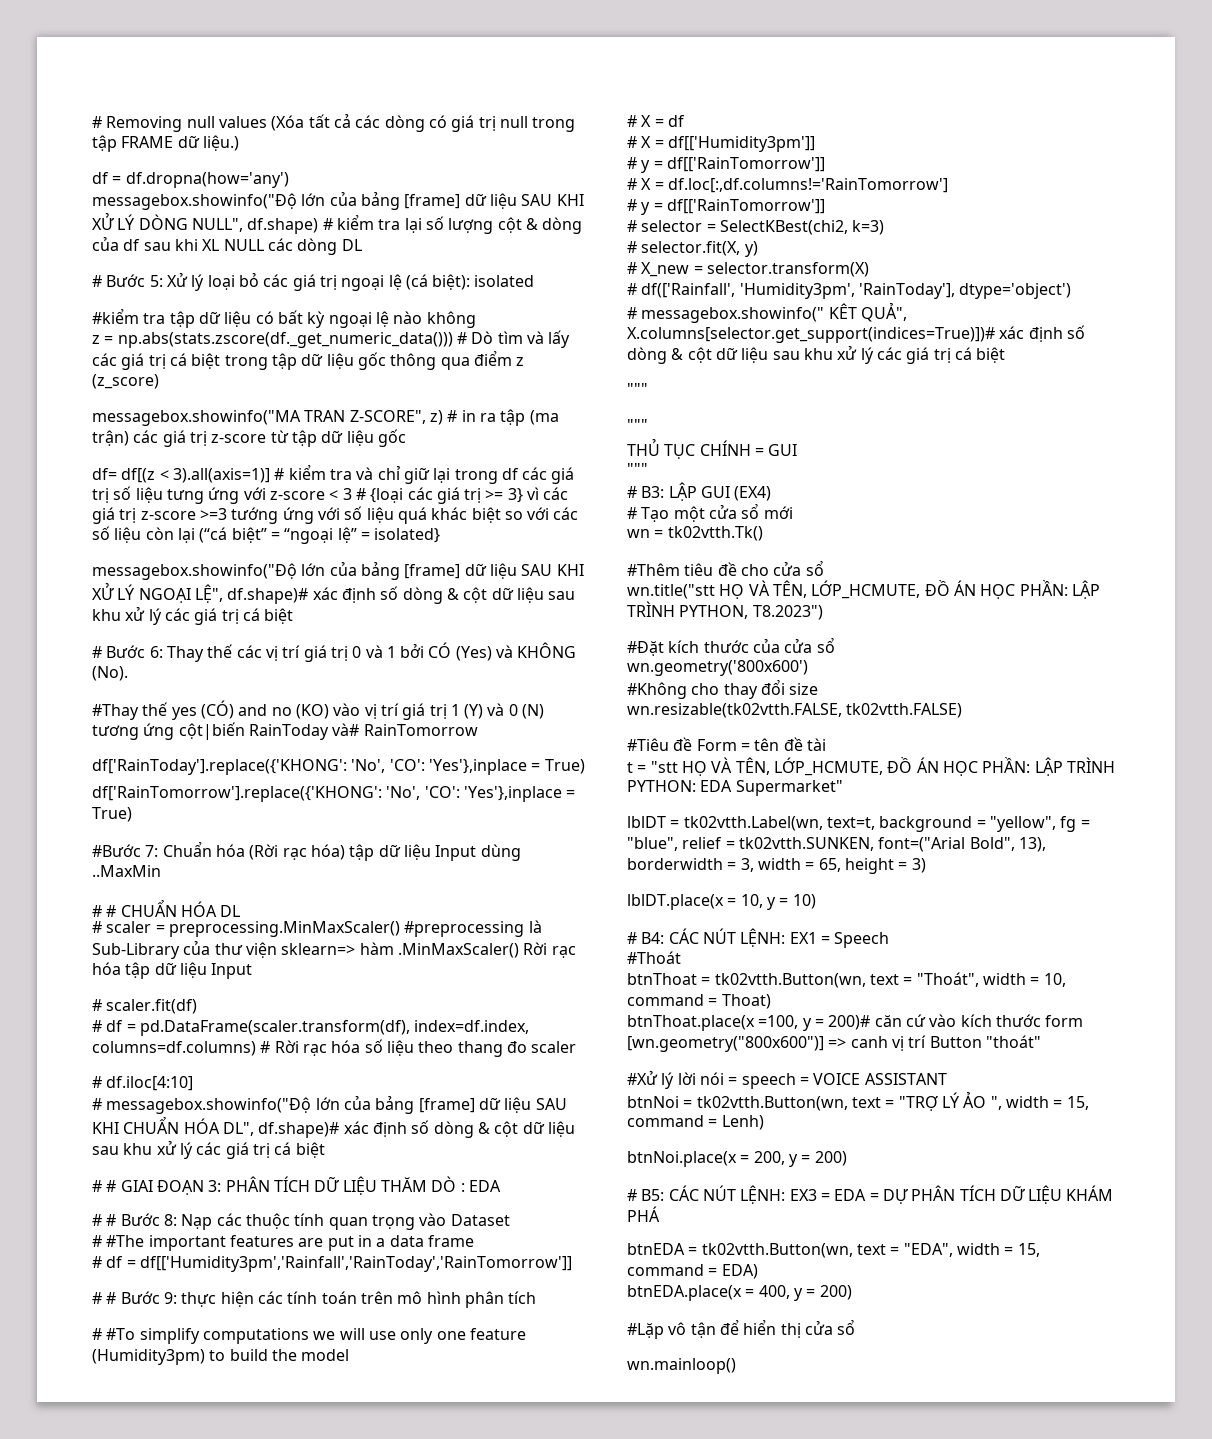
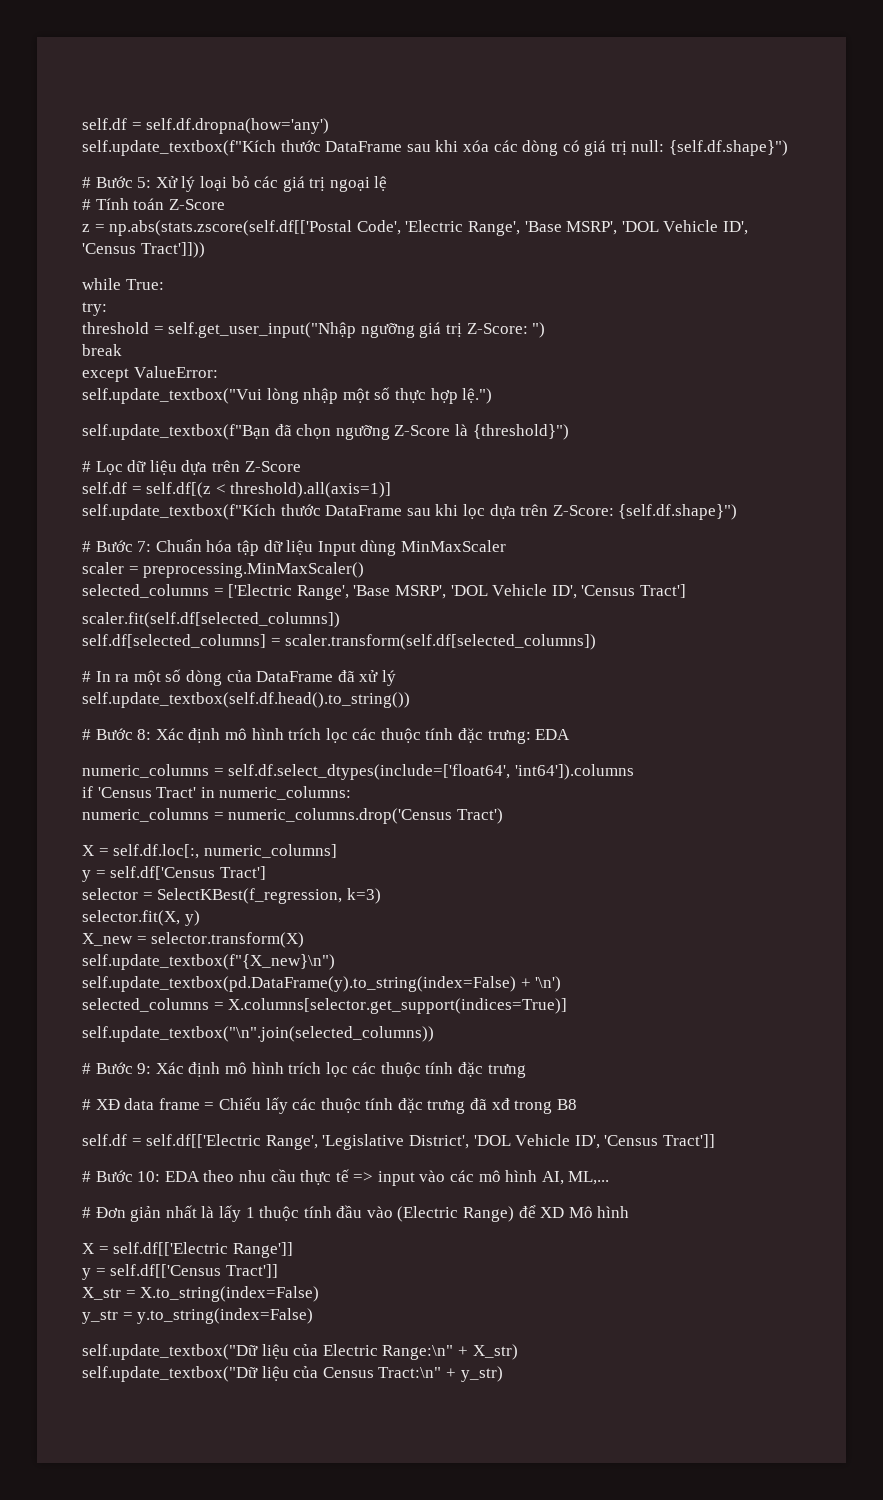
[92,113,351,132] # Removing null values (Xóa tất cả -> [82,118,330,134] [82,140,489,156] self.df = self.df.dropna(how='any') // self.update_textbox(f"Kích thước DataFrame sau khi xóa
[499,116,576,132] [92,135,239,152] [92,172,289,188] [92,191,584,210] [92,212,583,234] [92,236,362,255] null trong tập FRAME dữ liệu.) // df = df.dropna(how='any') // messagebox.showinfo("Độ lớn của bảng [frame] dữ liệu SAU KHI XỬ LÝ DÒNG NULL", df.shape) # kiểm tra lại số lượng cột & dòng của df sau khi XL NULL các dòng DL -> [631,140,789,156] null: {self.df.shape}")
[405,274,535,290] [92,308,476,328] [92,330,571,348] [92,350,525,370] [92,374,159,389] [92,409,559,426] [92,429,406,447] [92,464,575,484] [92,486,569,504] [92,506,579,524] [92,526,441,544] [92,561,584,580] [92,582,576,604] [92,606,294,625] [92,642,577,662] [92,666,128,681] [92,700,545,720] [92,722,478,740] [92,759,585,775] [92,786,576,802] [92,807,132,822] [92,841,345,860] (cá biệt): isolated // #kiểm tra tập dữ liệu có bất kỳ ngoại lệ nào không // z = np.abs(stats.zscore(df._get_numeric_data())) # Dò tìm và lấy các giá trị cá biệt trong tập dữ liệu gốc thông qua điểm z (z_score) // messagebox.showinfo("MA TRAN Z-SCORE", z) # in ra tập (ma trận) các giá trị z-score từ tập dữ liệu gốc // df= df[(z < 3).all(axis=1)] # kiểm tra và chỉ giữ lại trong df các giá trị số liệu tưng ứng với z-score < 3 # {loại các giá trị >= 3} vì các giá trị z-score >=3 tướng ứng với số liệu quá khác biệt so với các số liệu còn lại (“cá biệt” = “ngoại lệ” = isolated} // messagebox.showinfo("Độ lớn của bảng [frame] dữ liệu SAU KHI XỬ LÝ NGOẠI LỆ", df.shape)# xác định số dòng & cột dữ liệu sau khu xử lý các giá trị cá biệt // # Bước 6: Thay thế các vị trí giá trị 0 và 1 bởi CÓ (Yes) và KHÔNG (No). // #Thay thế yes (CÓ) and no (KO) vào vị trí giá trị 1 (Y) và 0 (N) tương ứng cột|biến RainToday và# RainTomorrow // df['RainToday'].replace({'KHONG': 'No', 'CO': 'Yes'},inplace = True) // df['RainTomorrow'].replace({'KHONG': 'No', 'CO': 'Yes'},inplace = True) // #Bước 7: Chuẩn hóa (Rời rạc hóa) -> [82,198,225,210] [82,220,748,236] [82,242,205,258] [82,278,164,290] [82,302,107,316] [82,322,546,338] [82,344,122,356] [82,366,218,382] [82,387,493,404] [82,424,569,440] [82,460,301,475] [82,482,392,498] [82,504,738,520] [82,539,233,552] // # Tính toán Z-Score // z = np.abs(stats.zscore(self.df[['Postal Code', 'Electric Range', 'Base MSRP', 'DOL Vehicle ID', 'Census Tract']])) // while True: // try: // threshold = self.get_user_input("Nhập ngưỡng giá trị Z-Score: ") // break // except ValueError: // self.update_textbox("Vui lòng nhập một số thực hợp lệ.") // self.update_textbox(f"Bạn đã chọn ngưỡng Z-Score là {threshold}") // # Lọc dữ liệu dựa trên Z-Score // self.df = self.df[(z < threshold).all(axis=1)] // self.update_textbox(f"Kích thước DataFrame sau khi lọc dựa trên Z-Score: {self.df.shape}") // # Bước 7: Chuẩn hóa
[92,865,161,877] [92,899,241,917] [92,920,542,937] [92,940,576,959] [92,962,253,979] [92,999,198,1014] [92,1020,530,1036] [92,1039,577,1057] [92,1076,194,1091] [92,1095,567,1114] [92,1116,575,1138] [92,1140,325,1159] [92,1176,501,1195] [92,1214,117,1226] ..MaxMin // # # CHUẨN HÓA DL // # scaler = preprocessing.MinMaxScaler() #preprocessing là Sub-Library của thư viện sklearn=> hàm .MinMaxScaler() Rời rạc hóa tập dữ liệu Input // # scaler.fit(df) // # df = pd.DataFrame(scaler.transform(df), index=df.index, columns=df.columns) # Rời rạc hóa số liệu theo thang đo scaler // # df.iloc[4:10] // # messagebox.showinfo("Độ lớn của bảng [frame] dữ liệu SAU KHI CHUẨN HÓA DL", df.shape)# xác định số dòng & cột dữ liệu sau khu xử lý các giá trị cá biệt // # # GIAI ĐOẠN 3: PHÂN TÍCH DỮ LIỆU THĂM DÒ : EDA // # # -> [400,540,506,552] [82,562,365,578] [82,584,686,600] [82,612,340,628] [82,634,597,650] [82,669,396,686] [82,692,410,708] [82,729,91,740] MinMaxScaler // scaler = preprocessing.MinMaxScaler() // selected_columns = ['Electric Range', 'Base MSRP', 'DOL Vehicle ID', 'Census Tract'] // scaler.fit(self.df[selected_columns]) // self.df[selected_columns] = scaler.transform(self.df[selected_columns]) // # In ra một số dòng của DataFrame đã xử lý // self.update_textbox(self.df.head().to_string()) // #
[181,1213,510,1230] [92,1235,474,1251] [92,1256,572,1272] [92,1291,537,1308] [92,1328,526,1344] [92,1349,350,1365] [627,115,685,127] [627,136,815,152] [627,157,825,173] [627,178,948,193] [627,199,825,215] [627,220,637,232] Nạp các thuộc tính quan trọng vào Dataset // # #The important features are put in a data frame // # df = df[['Humidity3pm','Rainfall','RainToday','RainTomorrow']] // # # Bước 9: thực hiện các tính toán trên mô hình phân tích // # #To simplify computations we will use only one feature (Humidity3pm) to build the model // # X = df // # X = df[['Humidity3pm']] // # y = df[['RainTomorrow']] // # X = df.loc[:,df.columns!='RainTomorrow'] // # y = df[['RainTomorrow']] // # -> [155,728,571,744] [82,764,634,780] [82,786,352,800] [82,808,503,824] [82,844,337,859] [82,866,266,882] Xác định mô hình trích lọc các thuộc tính đặc trưng: EDA // numeric_columns = self.df.select_dtypes(include=['float64', 'int64']).columns // if 'Census Tract' in numeric_columns: // numeric_columns = numeric_columns.drop('Census Tract') // X = self.df.loc[:, numeric_columns] // y = self.df['Census Tract'] //
[719,220,848,235] SelectKBest(chi2, -> [157,888,343,904] SelectKBest(f_regression,
[627,241,637,253] # -> (381, 896) none
[627,262,637,274] # -> (200, 918) none
[627,283,1072,299] [627,302,907,323] [627,325,1085,343] [627,345,1006,364] [627,383,648,395] [627,419,648,431] [627,438,798,459] [627,463,648,475] [627,482,772,501] [627,503,793,522] [627,526,763,541] [627,560,824,576] [627,580,1100,599] [627,601,823,620] [627,637,835,656] [627,660,808,676] [627,679,819,699] [627,703,963,718] [627,737,826,751] [627,757,1115,776] [627,780,843,796] [627,816,1090,832] [627,837,1046,852] [627,858,926,874] [627,894,816,910] [627,928,890,948] [627,951,681,964] [627,972,1066,988] [627,994,771,1009] [627,1014,1084,1031] [627,1035,1041,1052] [627,1070,947,1089] [627,1091,1089,1111] [627,1115,764,1130] [627,1151,847,1167] [627,1185,1114,1204] [627,1206,660,1222] [627,1243,1040,1258] [627,1264,758,1279] [627,1285,852,1301] [627,1319,856,1339] [627,1358,736,1374] # df(['Rainfall', 'Humidity3pm', 'RainToday'], dtype='object') // # messagebox.showinfo(" KÊT QUẢ", X.columns[selector.get_support(indices=True)])# xác định số dòng & cột dữ liệu sau khu xử lý các giá trị cá biệt // """ // """ // THỦ TỤC CHÍNH = GUI // """ // # B3: LẬP GUI (EX4) // # Tạo một cửa sổ mới // wn = tk02vtth.Tk() // #Thêm tiêu đề cho cửa sổ // wn.title("stt HỌ VÀ TÊN, LỚP_HCMUTE, ĐỒ ÁN HỌC PHẦN: LẬP TRÌNH PYTHON, T8.2023") // #Đặt kích thước của cửa sổ // wn.geometry('800x600') // #Không cho thay đổi size // wn.resizable(tk02vtth.FALSE, tk02vtth.FALSE) // #Tiêu đề Form = tên đề tài // t = "stt HỌ VÀ TÊN, LỚP_HCMUTE, ĐỒ ÁN HỌC PHẦN: LẬP TRÌNH PYTHON: EDA Supermarket" // lblDT = tk02vtth.Label(wn, text=t, background = "yellow", fg = "blue", relief = tk02vtth.SUNKEN, font=("Arial Bold", 13), borderwidth = 3, width = 65, height = 3) // lblDT.place(x = 10, y = 10) // # B4: CÁC NÚT LỆNH: EX1 = Speech // #Thoát // btnThoat = tk02vtth.Button(wn, text = "Thoát", width = 10, command = Thoat) // btnThoat.place(x =100, y = 200)# căn cứ vào kích thước form [wn.geometry("800x600")] => canh vị trí Button "thoát" // #Xử lý lời nói = speech = VOICE ASSISTANT // btnNoi = tk02vtth.Button(wn, text = "TRỢ LÝ ẢO ", width = 15, command = Lenh) // btnNoi.place(x = 200, y = 200) // # B5: CÁC NÚT LỆNH: EX3 = EDA = DỰ PHÂN TÍCH DỮ LIỆU KHÁM PHÁ // btnEDA = tk02vtth.Button(wn, text = "EDA", width = 15, command = EDA) // btnEDA.place(x = 400, y = 200) // #Lặp vô tận để hiển thị cửa sổ // wn.mainloop() -> [82,954,335,970] [82,976,562,992] [82,998,568,1014] [82,1026,434,1042] [82,1062,526,1078] [82,1097,577,1114] [82,1134,715,1150] [82,1169,610,1186] [82,1205,630,1222] [82,1242,293,1258] [82,1264,278,1280] [82,1286,320,1302] [82,1308,314,1324] [82,1344,518,1360] [82,1366,503,1382] self.update_textbox(f"{X_new}\n") // self.update_textbox(pd.DataFrame(y).to_string(index=False) + '\n') // selected_columns = X.columns[selector.get_support(indices=True)] // self.update_textbox("\n".join(selected_columns)) // # Bước 9: Xác định mô hình trích lọc các thuộc tính đặc trưng // # XĐ data frame = Chiếu lấy các thuộc tính đặc trưng đã xđ trong B8 // self.df = self.df[['Electric Range', 'Legislative District', 'DOL Vehicle ID', 'Census Tract']] // # Bước 10: EDA theo nhu cầu thực tế => input vào các mô hình AI, ML,... // # Đơn giản nhất là lấy 1 thuộc tính đầu vào (Electric Range) để XD Mô hình // X = self.df[['Electric Range']] // y = self.df[['Census Tract']] // X_str = X.to_string(index=False) // y_str = y.to_string(index=False) // self.update_textbox("Dữ liệu của Electric Range:\n" + X_str) // self.update_textbox("Dữ liệu của Census Tract:\n" + y_str)

